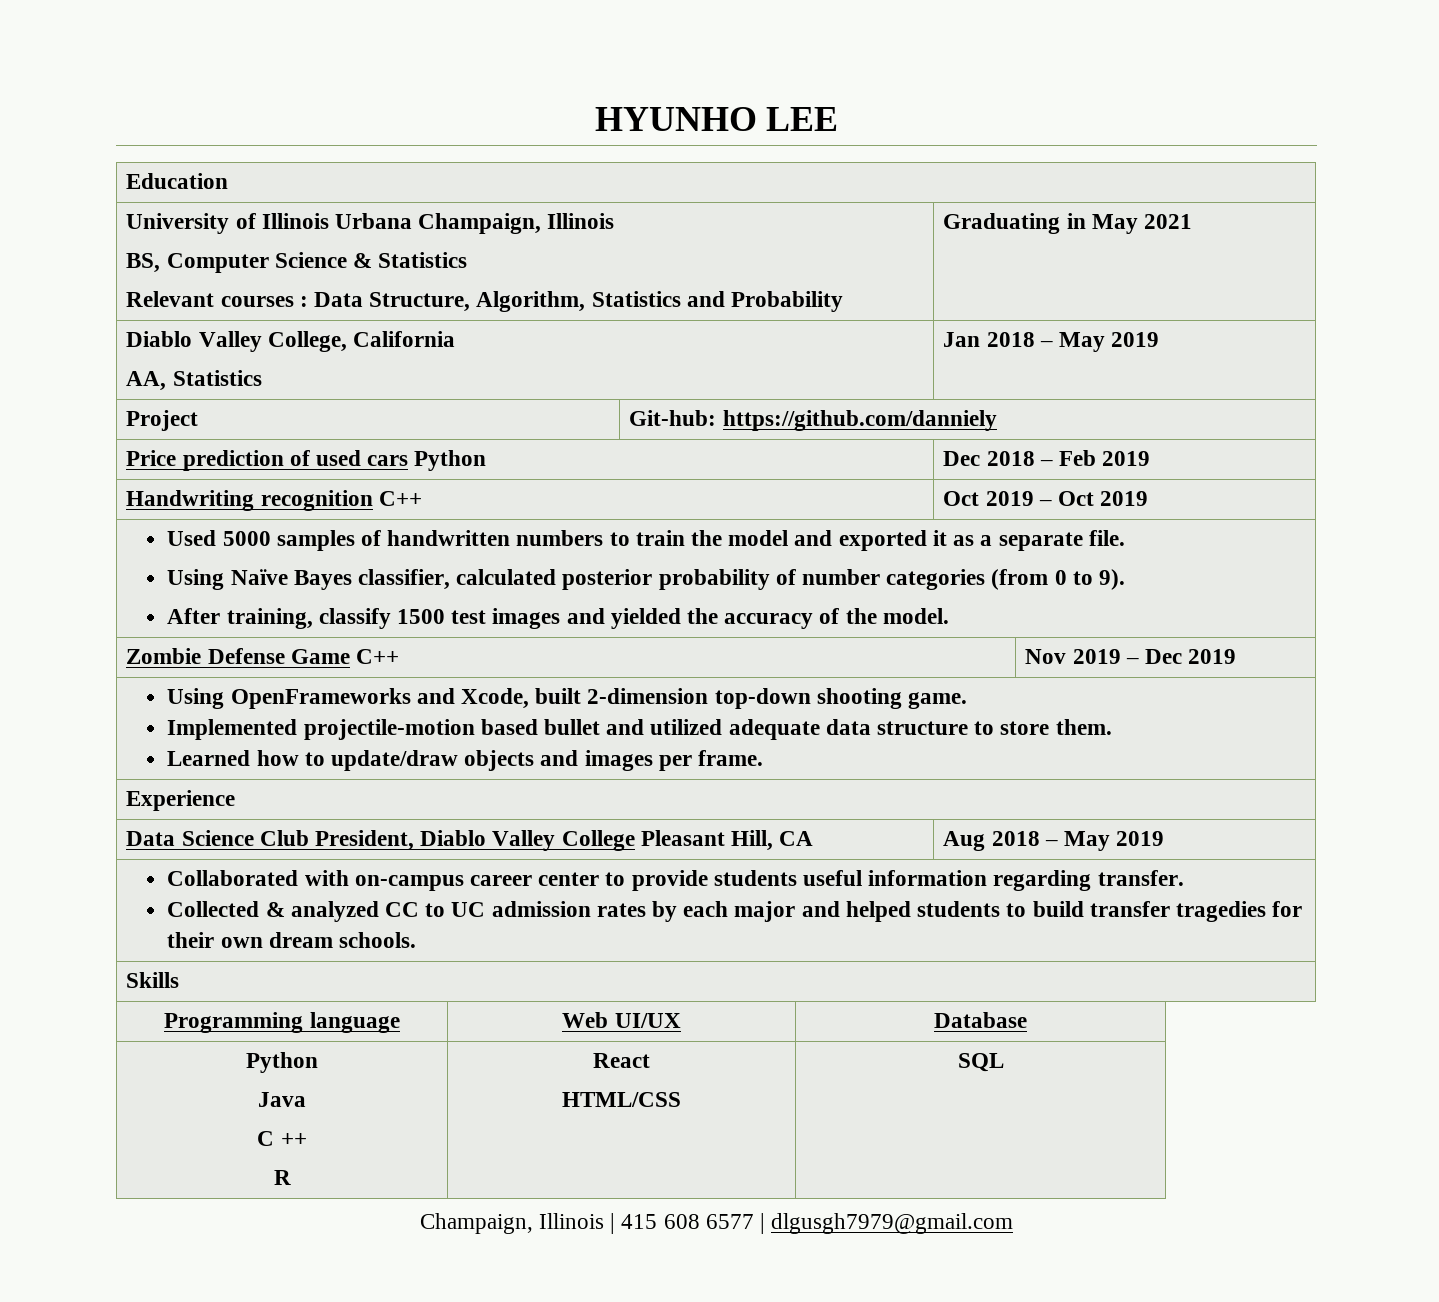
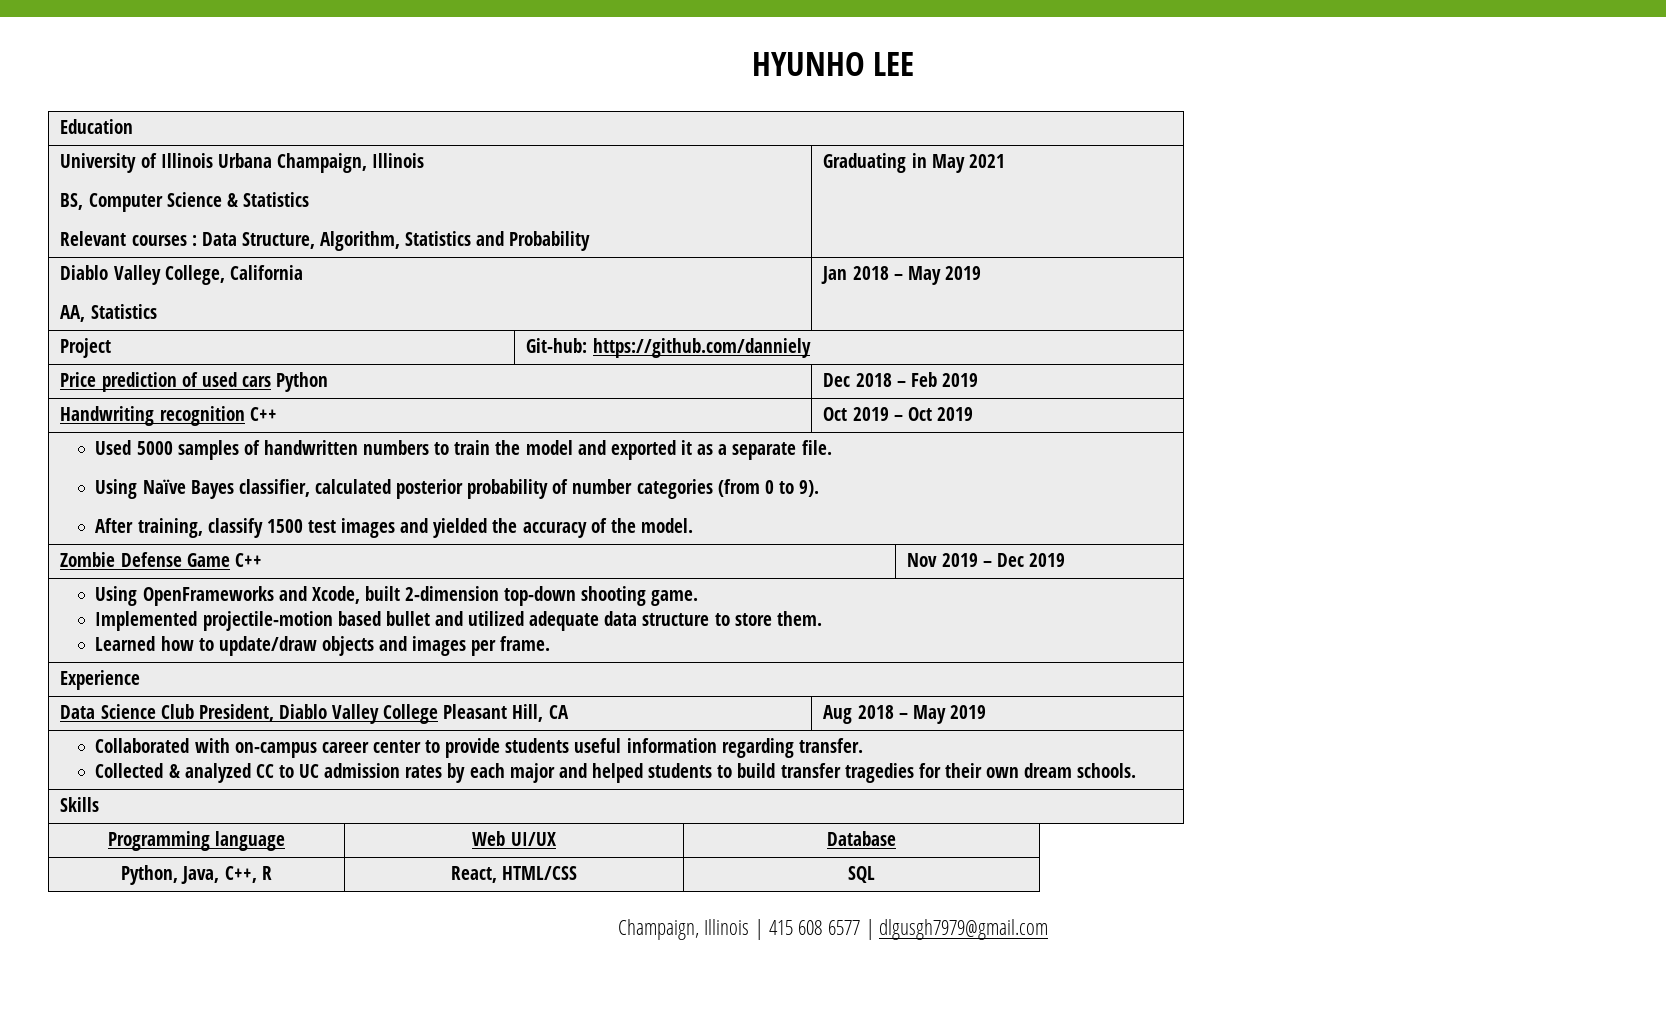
[246,1052,318,1073] [258,1092,306,1107] [257,1131,307,1146] Python // Java // C ++ // -> [121,865,257,885] Python, Java, C++,
[593,1053,650,1068] React // -> [450,866,497,883] React,

